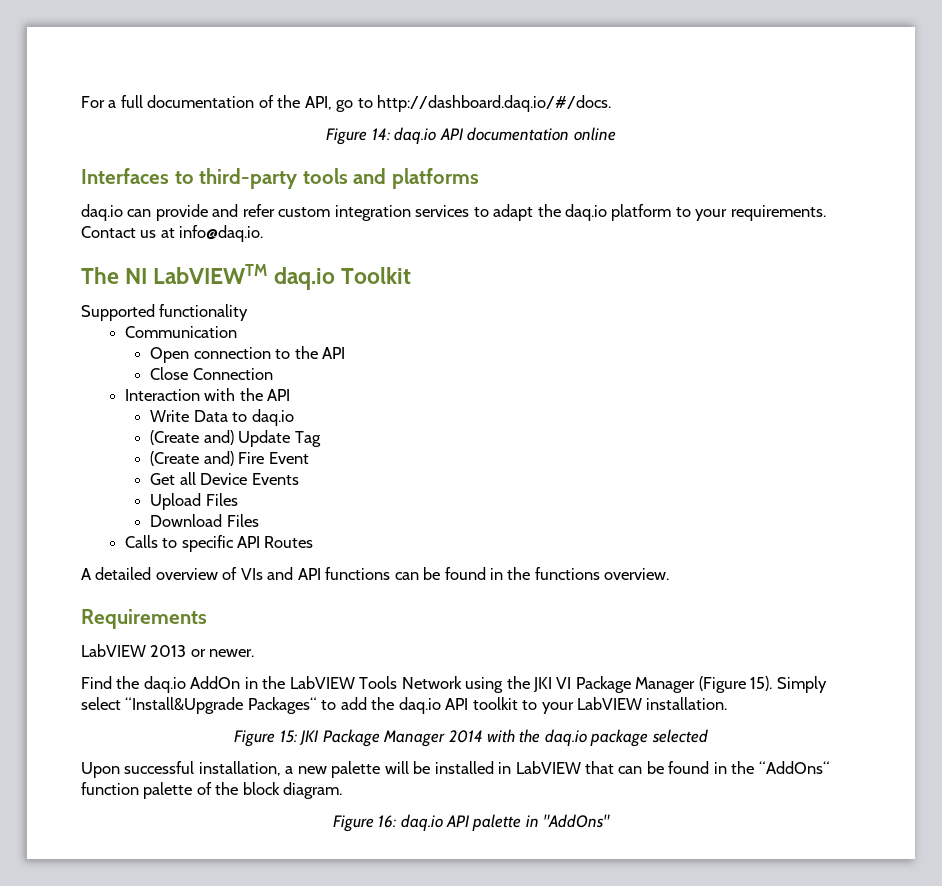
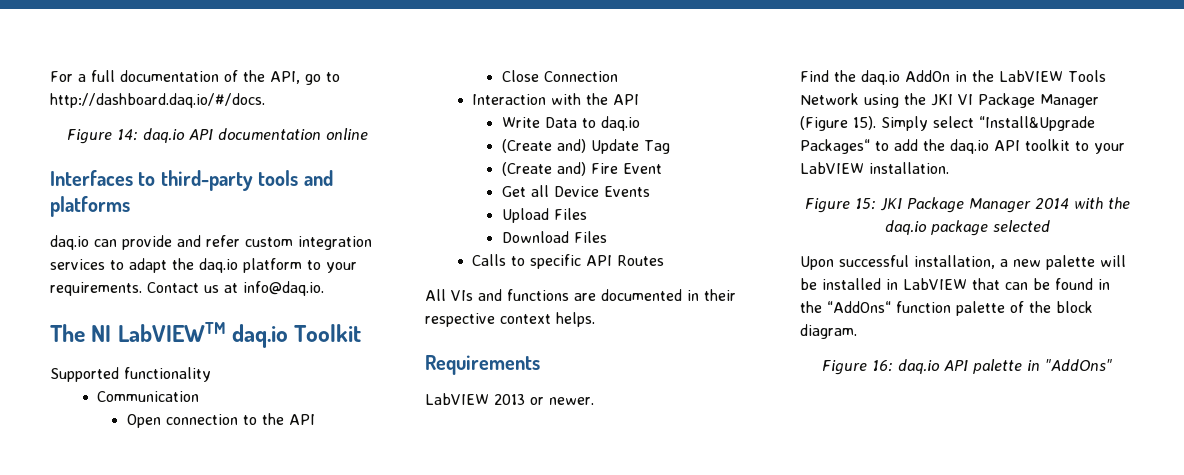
[81,567,670,580] A detailed overview of VIs and API functions can be found in the functions overview. -> [425,289,736,301] [425,312,595,327] All VIs and functions are documented in their respective context helps.

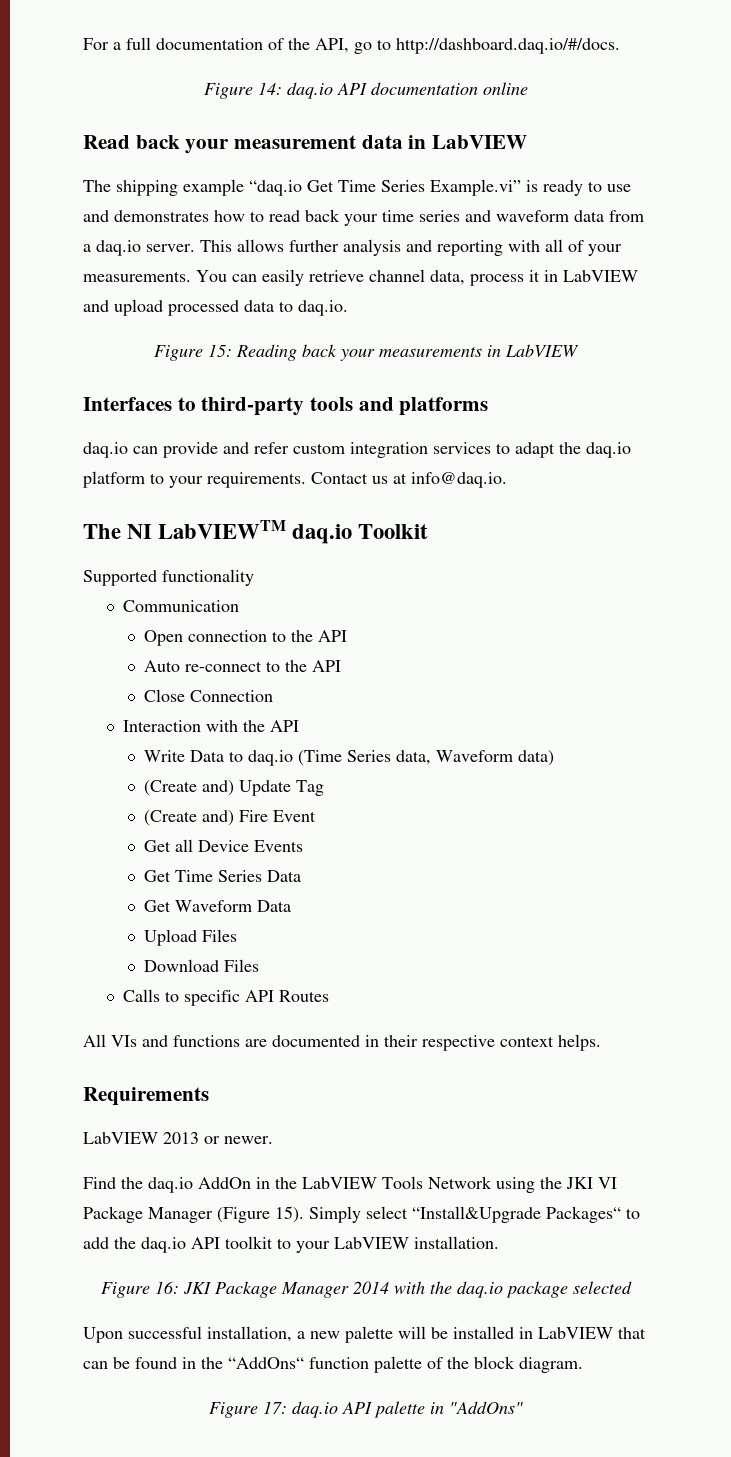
(368, 134) none -> [83,135,528,154] [83,179,631,196] [83,209,644,226] [83,239,622,256] [83,269,638,286] [83,299,348,316] [154,344,579,361] // Read back your measurement data in LabVIEW // The shipping example “daq.io Get Time Series Example.vi” is ready to use and demonstrates how to read back your time series and waveform data from a daq.io server. This allows further analysis and reporting with all of your measurements. You can easily retrieve channel data, process it in LabVIEW and upload processed data to daq.io. // Figure 15: Reading back your measurements in LabVIEW
(315, 419) none -> [143,660,341,672] // Auto re-connect to the API
(640, 123) none -> [297,750,554,766] (Time Series data, Waveform data)
(650, 191) none -> [143,870,301,882] [143,900,291,912] // Get Time Series Data // Get Waveform Data
[854,198,876,210] 15: -> [154,1281,179,1294] 16:
[872,360,893,372] 16: -> [262,1401,287,1414] 17:

